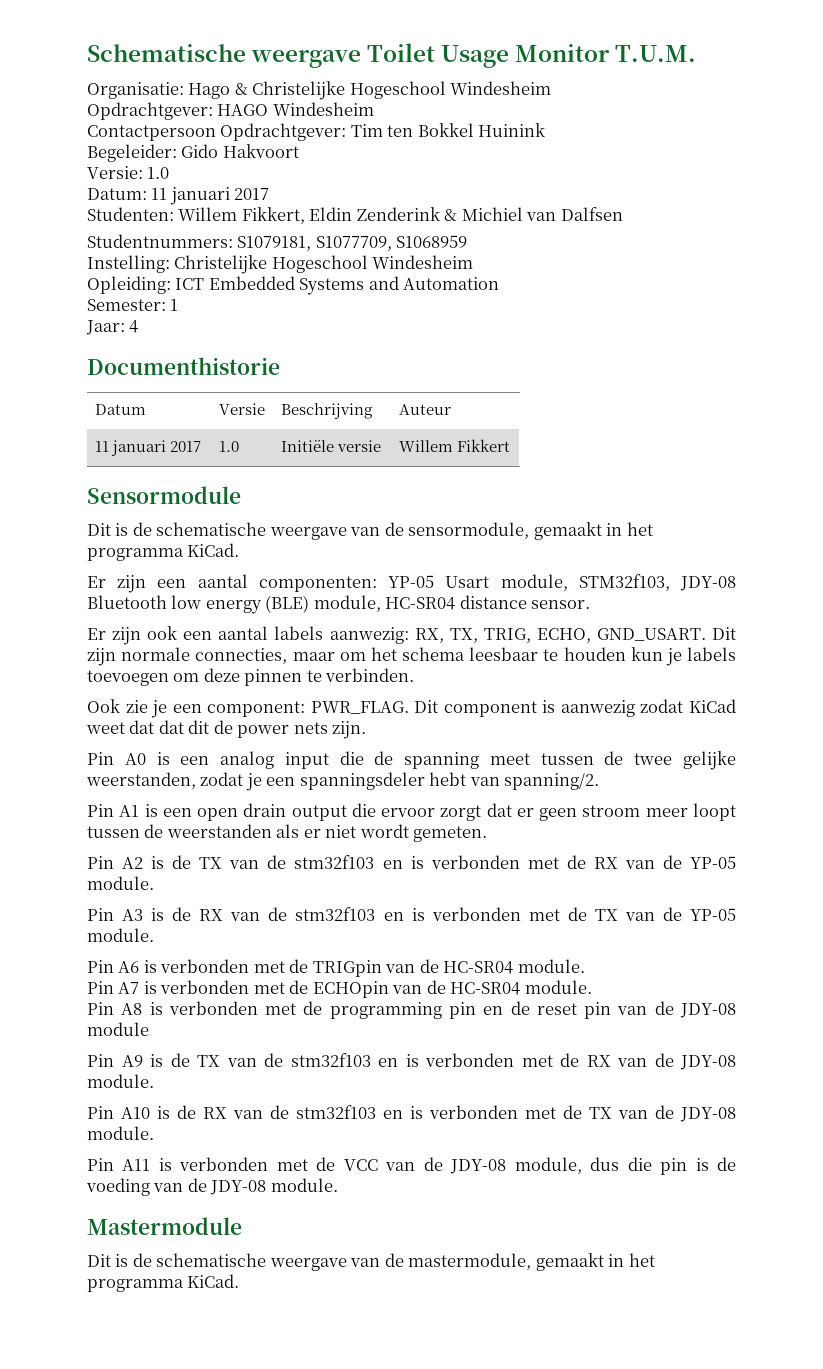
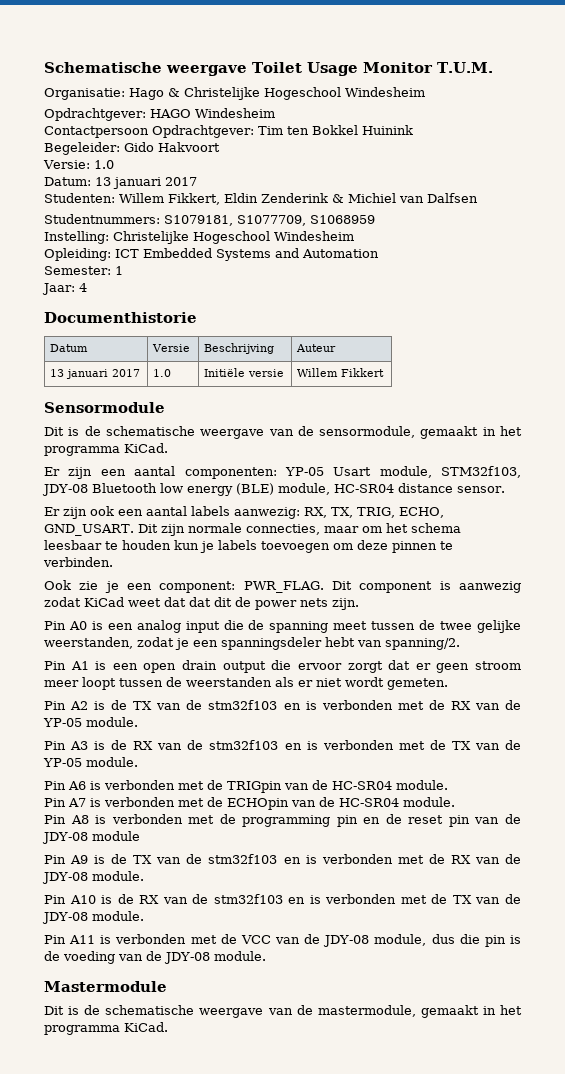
[151,188,168,200] 11 -> [95,177,111,186] 13
[94,441,109,452] 11 -> [50,369,65,377] 13

